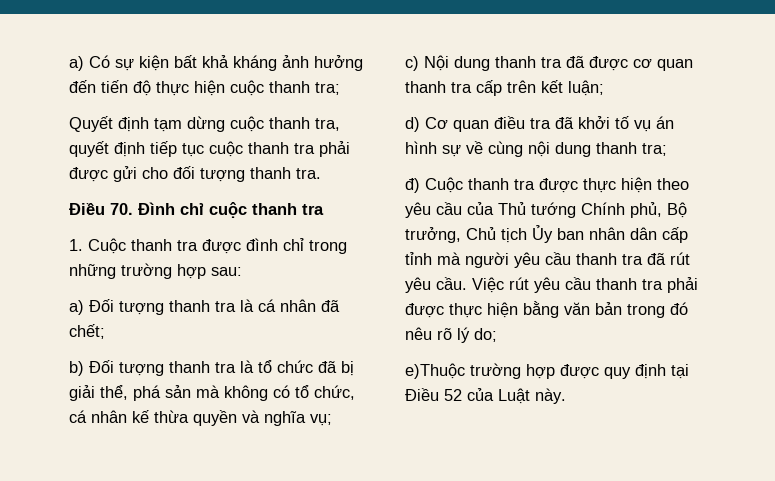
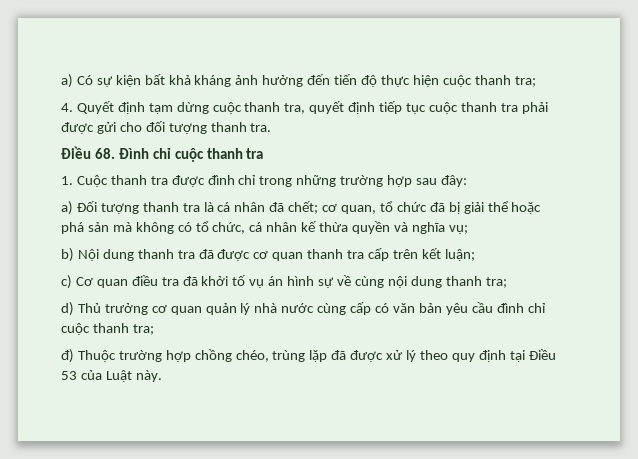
(340, 88) none -> [61,103,73,112] 4.
[110,203,133,215] 70. -> [94,148,115,159] 68.
[211,267,242,276] sau: -> [416,175,467,187] sau đây:
[69,360,254,376] // b) Đối tượng thanh tra là -> [322,204,377,214] cơ quan,
[100,385,128,400] thể, -> [487,201,542,214] thể hoặc
[405,56,419,71] c) -> [61,248,74,262] b)
[405,117,420,132] d) -> [61,275,72,289] c)
[405,177,689,193] [405,202,687,218] [405,225,688,243] [405,252,690,268] [405,277,698,293] [405,301,688,318] [405,327,497,343] [405,363,599,379] đ) Cuộc thanh tra được thực hiện theo yêu cầu của Thủ tướng Chính phủ, Bộ trưởng, Chủ tịch Ủy ban nhân dân cấp tỉnh mà người yêu cầu thanh tra đã rút yêu cầu. Việc rút yêu cầu thanh tra phải được thực hiện bằng văn bản trong đó nêu rõ lý do; // e)Thuộc trường hợp được -> [61,302,545,316] [61,323,154,335] [61,349,448,363] d) Thủ trưởng cơ quan quản lý nhà nước cùng cấp có văn bản yêu cầu đình chỉ cuộc thanh tra; // đ) Thuộc trường hợp chồng chéo, trùng lặp đã được xử lý theo
[444,389,462,401] 52 -> [61,371,77,380] 53

